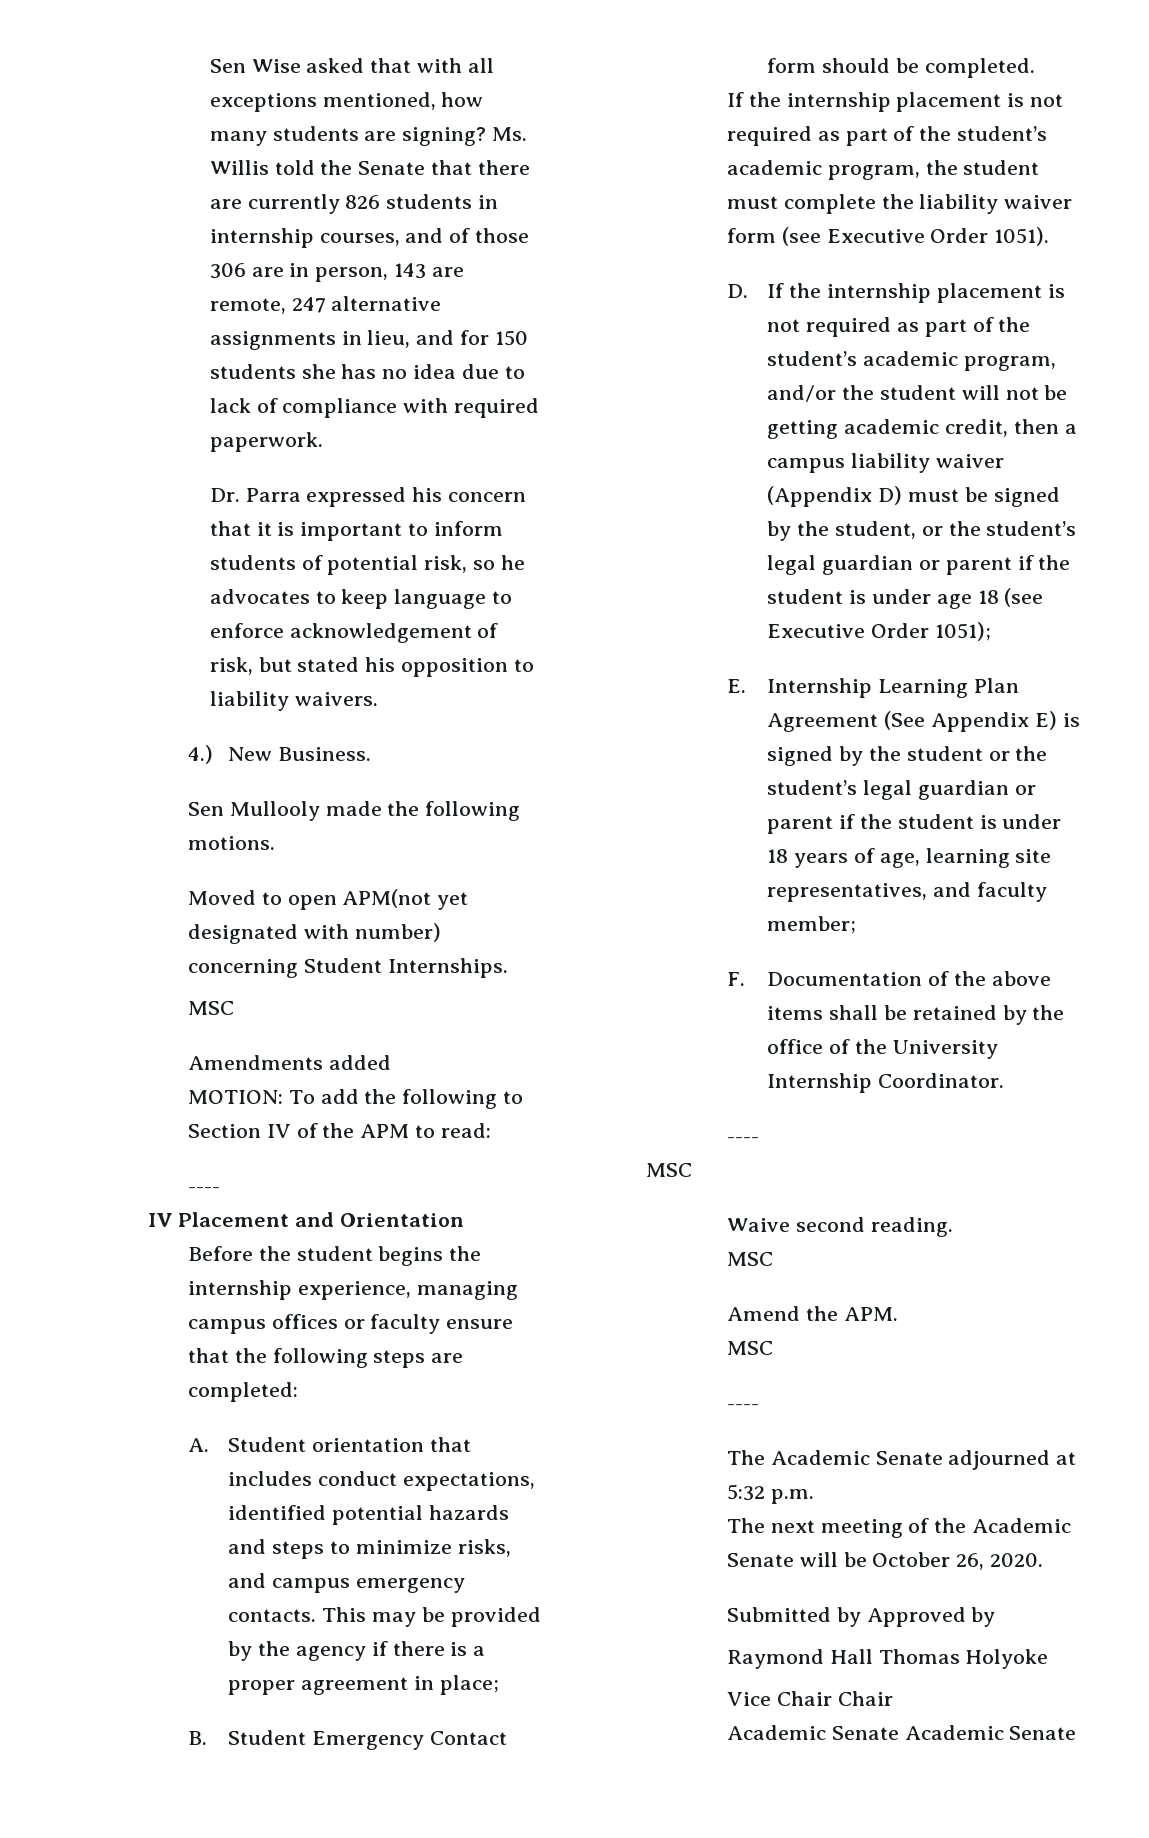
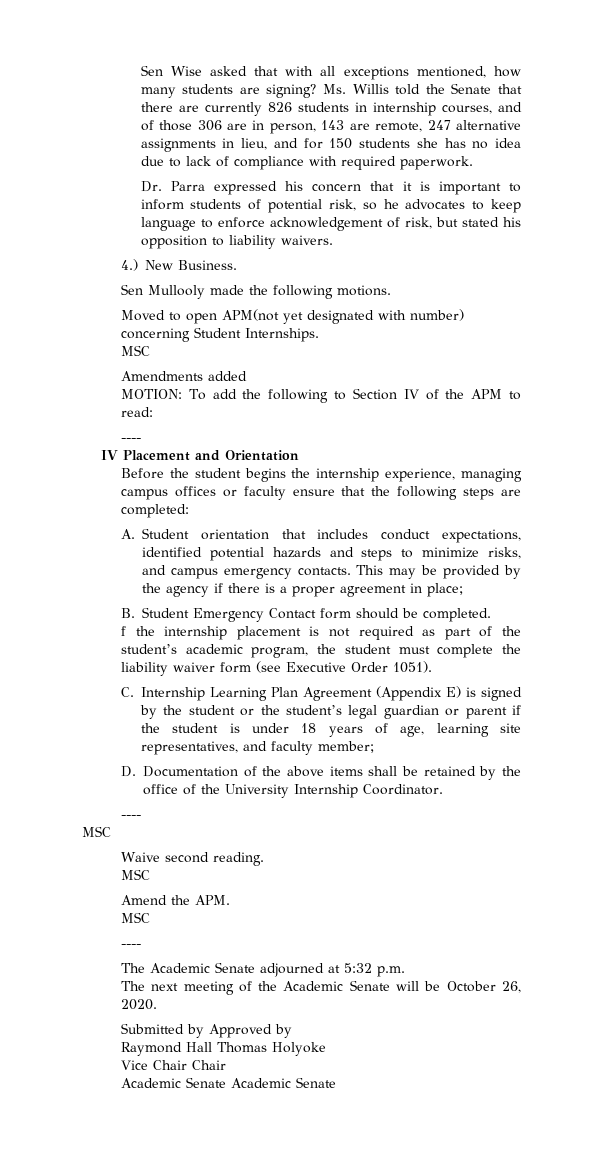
[726,92,744,107] If -> [120,626,126,636] f
[726,283,1065,303] [767,317,1031,337] [767,351,1056,371] [767,385,1068,402] [767,419,1077,439] [767,453,1004,473] [767,486,1060,507] [767,521,1077,541] [767,555,1071,575] [767,588,1044,609] [767,622,991,641] [726,679,746,693] D. If the internship placement is not required as part of the student’s academic program, and/or the student will not be getting academic credit, then a campus liability waiver (Appendix D) must be signed by the student, or the student’s legal guardian or parent if the student is under age 18 (see Executive Order 1051); // E. -> [120,687,134,697] C.
[884,711,1029,732] (See Appendix -> [375,686,442,701] (Appendix
[726,972,745,986] F. -> [120,766,136,777] D.

